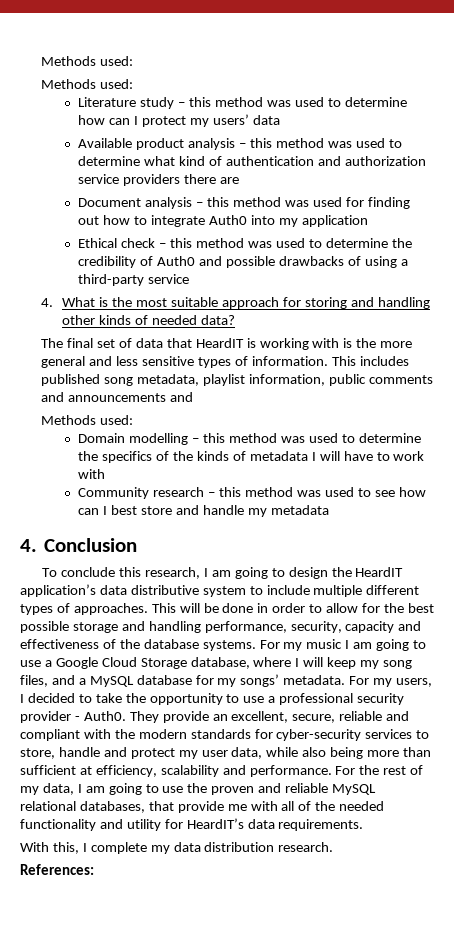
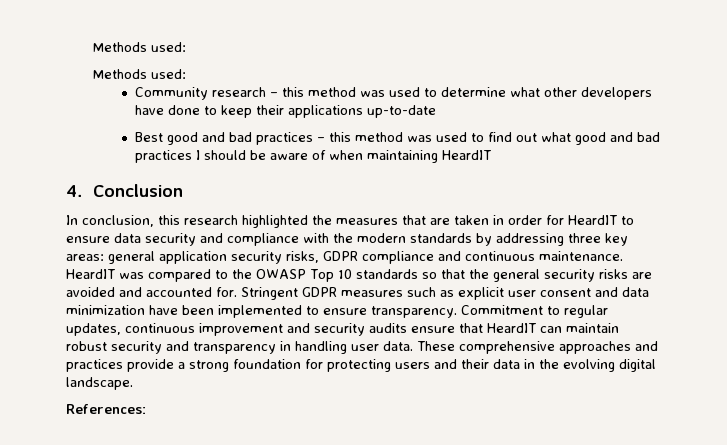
[78,97,407,109] [78,114,280,127] [78,138,402,150] [78,156,426,166] [78,174,240,186] [78,197,410,209] [78,215,368,227] [78,238,412,248] [78,256,408,268] [78,274,190,286] [41,297,430,309] [62,315,236,325] [41,338,413,350] [41,356,409,368] [41,374,433,386] [41,392,194,402] [41,415,134,425] [78,433,421,445] [78,451,425,463] [78,469,106,479] // Literature study – this method was used to determine how can I protect my users’ data // Available product analysis – this method was used to determine what kind of authentication and authorization service providers there are // Document analysis – this method was used for finding out how to integrate Auth0 into my application // Ethical check – this method was used to determine the credibility of Auth0 and possible drawbacks of using a third-party service // 4. What is the most suitable approach for storing and handling other kinds of needed data? // The final set of data that HeardIT is working with is the more general and less sensitive types of information. This includes published song metadata, playlist information, public comments and announcements and // Methods used: // Domain modelling – this method was used to determine the specifics of the kinds of metadata I will have to work with -> (186, 74) none
[374,487,426,497] [78,505,329,517] [20,538,138,552] [42,567,404,579] [20,584,420,597] [20,603,434,615] [20,621,422,633] [20,639,427,651] [20,657,413,669] [20,674,433,687] [20,693,405,705] [20,711,410,723] [20,729,430,741] [20,747,432,759] [20,765,424,777] [20,783,377,795] [20,801,385,813] [20,818,364,831] [20,842,334,854] see how can I best store and handle my metadata // 4. Conclusion // To conclude this research, I am going to design the HeardIT application’s data distributive system to include multiple different types of approaches. This will be done in order to allow for the best possible storage and handling performance, security, capacity and effectiveness of the database systems. For my music I am going to use a Google Cloud Storage database, where I will keep my song files, and a MySQL database for my songs’ metadata. For my users, I decided to take the opportunity to use a professional security provider - Auth0. They provide an excellent, secure, reliable and compliant with the modern standards for cyber-security services to store, handle and protect my user data, while also being more than sufficient at efficiency, scalability and performance. For the rest of my data, I am going to use the proven and reliable MySQL relational databases, that provide me with all of the needed functionality and utility for HeardIT’s data requirements. // With this, I complete my data distribution research. -> [441,87,653,100] [135,105,437,118] [135,132,661,145] [135,150,492,163] [66,184,183,197] [66,215,634,228] [66,233,628,246] [66,251,623,264] [66,269,652,282] [66,287,649,300] [66,305,608,318] [66,323,619,336] [66,341,658,354] [66,359,656,372] [66,377,133,390] determine what other developers have done to keep their applications up-to-date // Best good and bad practices – this method was used to find out what good and bad practices I should be aware of when maintaining HeardIT // 4. Conclusion // In conclusion, this research highlighted the measures that are taken in order for HeardIT to ensure data security and compliance with the modern standards by addressing three key areas: general application security risks, GDPR compliance and continuous maintenance. HeardIT was compared to the OWASP Top 10 standards so that the general security risks are avoided and accounted for. Stringent GDPR measures such as explicit user consent and data minimization have been implemented to ensure transparency. Commitment to regular updates, continuous improvement and security audits ensure that HeardIT can maintain robust security and transparency in handling user data. These comprehensive approaches and practices provide a strong foundation for protecting users and their data in the evolving digital landscape.

